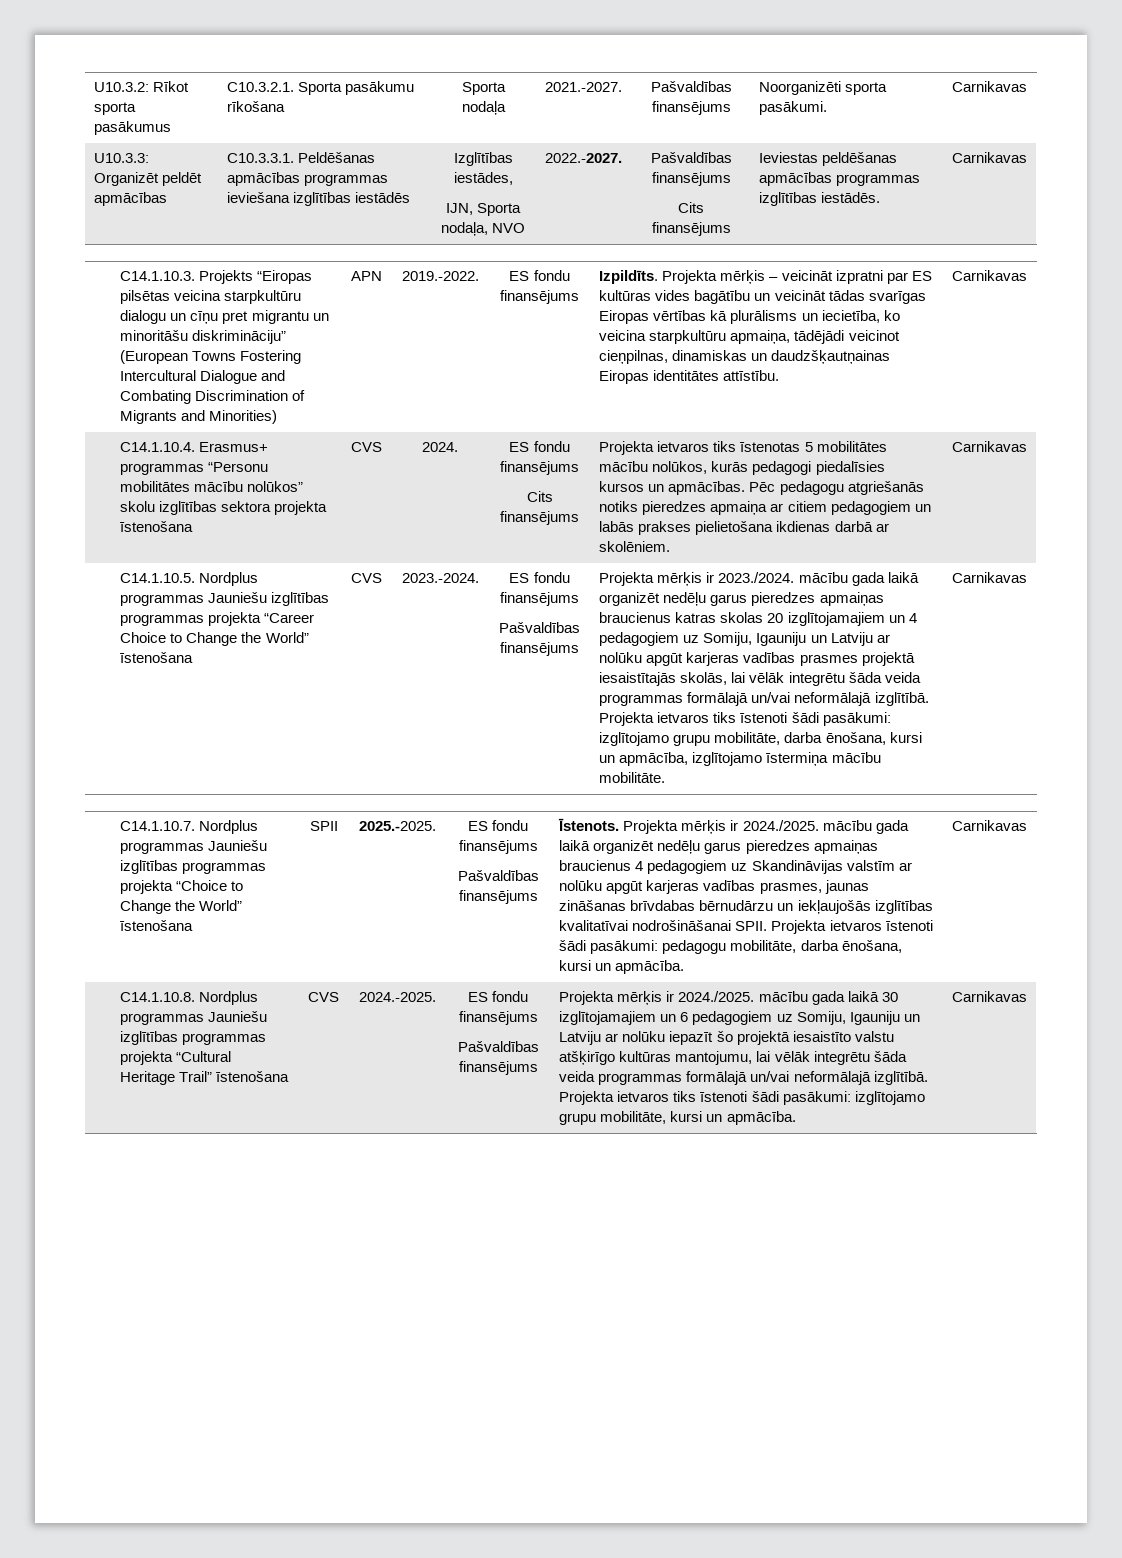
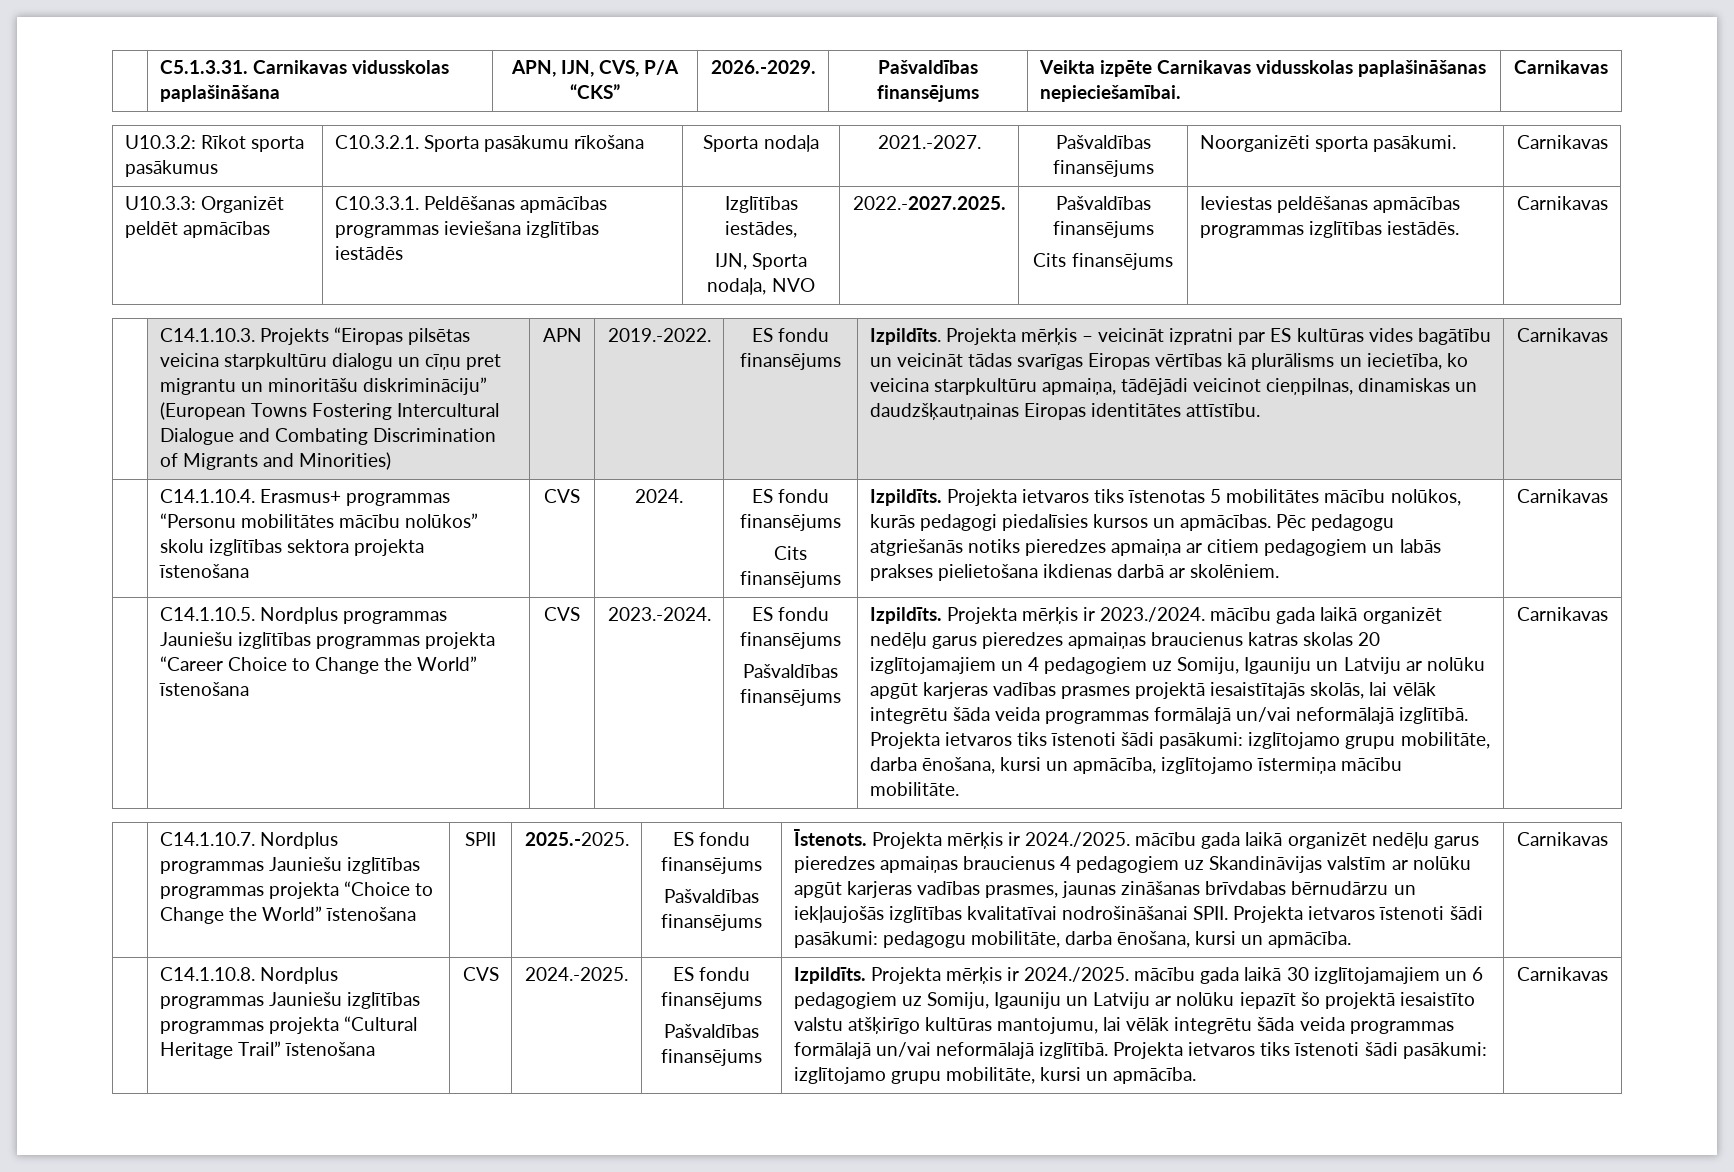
(94, 87) none -> [159,60,449,74] [159,85,280,102] [510,60,680,77] [570,84,620,99] [710,60,816,74] [878,60,978,74] [877,85,979,102] [1038,60,1487,77] [1039,85,1181,102] [1514,60,1608,74] | C5.1.3.31. Carnikavas vidusskolas paplašināšana | APN, IJN, CVS, P/A “CKS” | 2026.-2029. | Pašvaldības finansējums | Veikta izpēte Carnikavas vidusskolas paplašināšanas nepieciešamībai. | Carnikavas //
[544,153,622,163] 2022.-2027. -> [852,196,1006,210] 2022.-2027.2025.
(579, 518) none -> [869,489,942,506] Izpildīts.
(579, 649) none -> [869,607,942,624] Izpildīts.
(538, 1068) none -> [793,967,866,984] Izpildīts.

